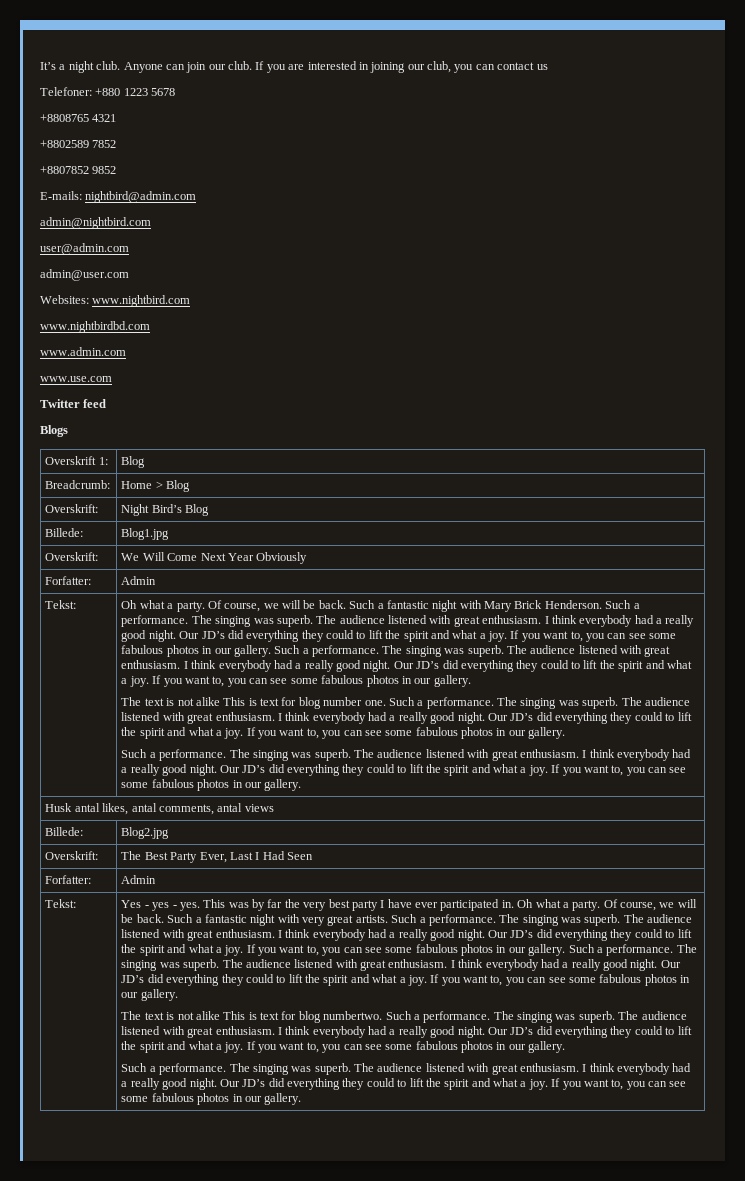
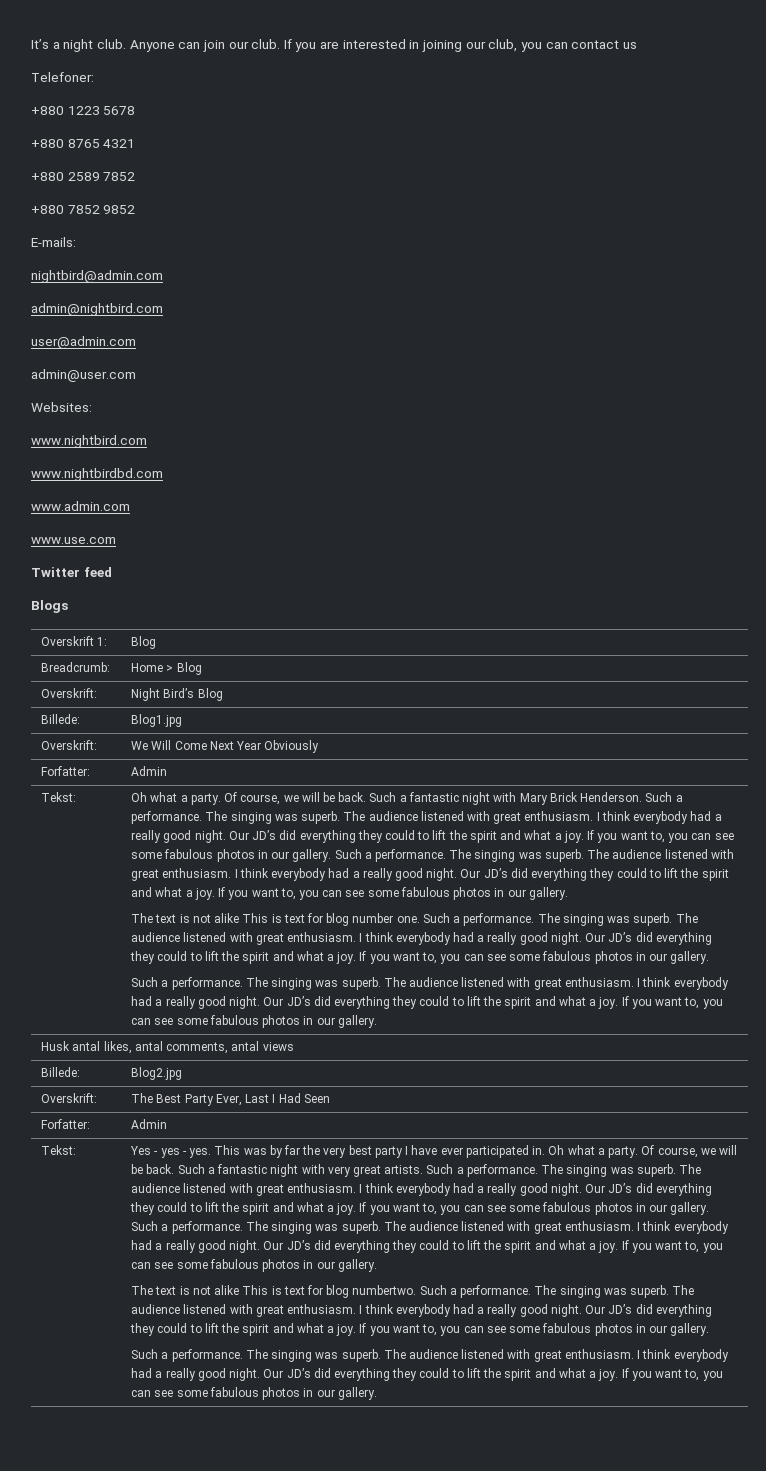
(92, 91) none -> (94, 77) //
[40,114,89,122] +8808765 -> [31,139,100,148] +880 8765
[40,140,89,148] +8802589 -> [31,172,100,181] +880 2589
[40,166,89,174] +8807852 -> [31,205,100,214] +880 7852
(82, 195) none -> (76, 242) //
(89, 299) none -> (92, 407) //

